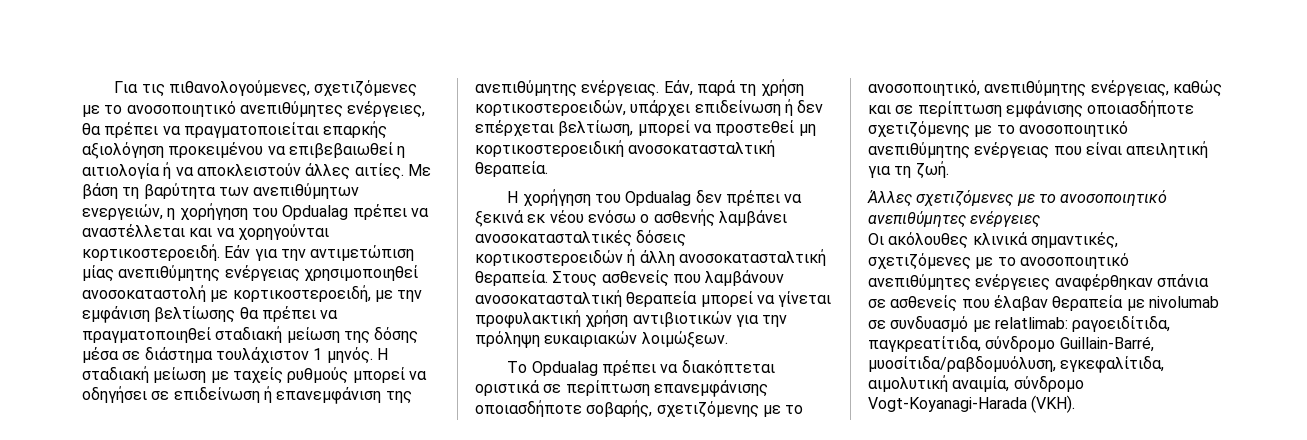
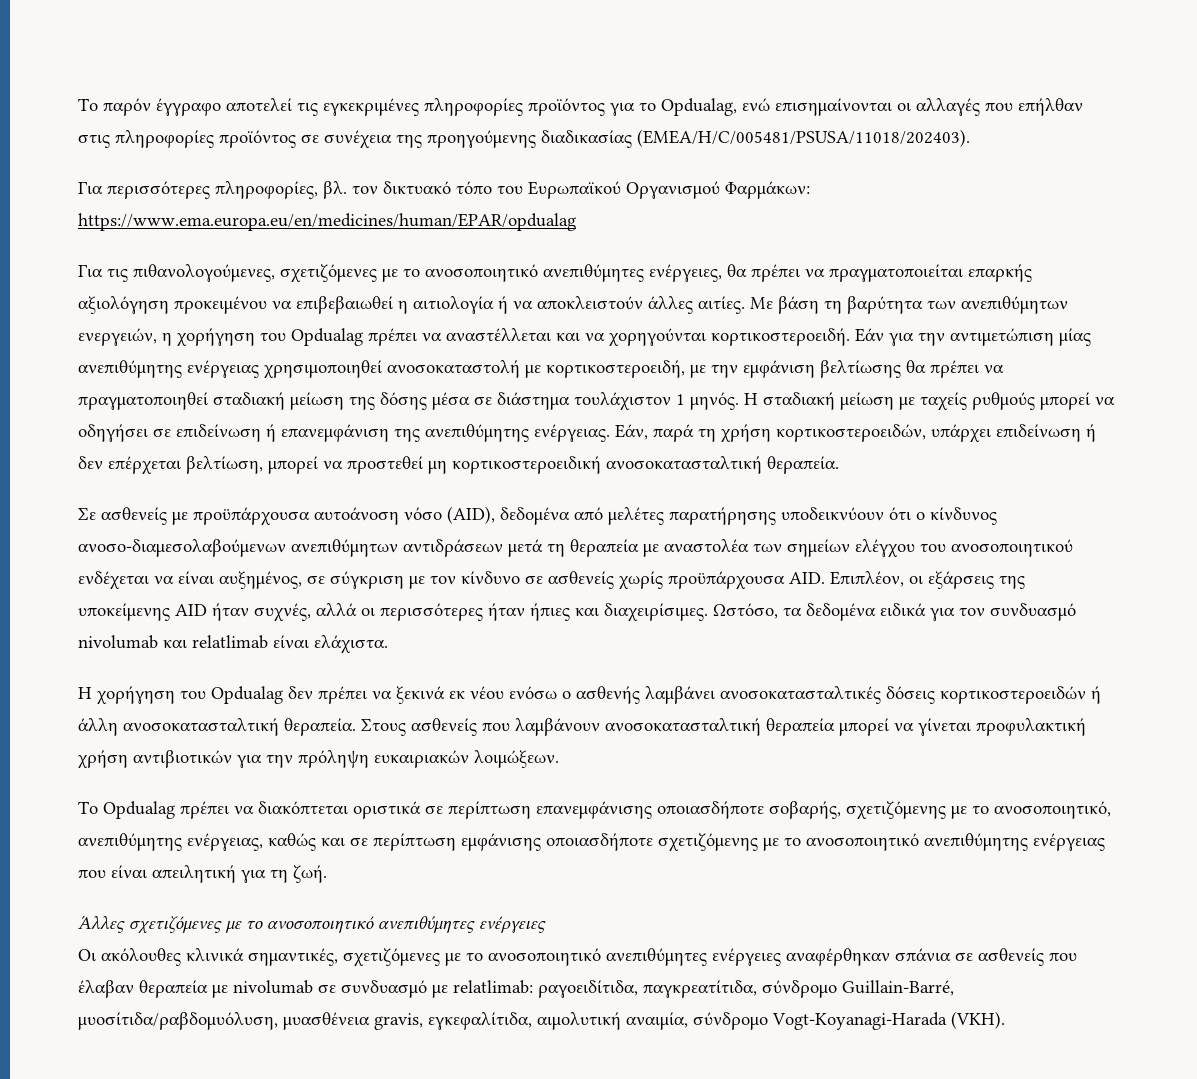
(114, 87) none -> [78,98,1083,116] [78,129,970,149] [78,181,810,199] [78,213,576,231] Το παρόν έγγραφο αποτελεί τις εγκεκριμένες πληροφορίες προϊόντος για το Opdualag, ενώ επισημαίνονται οι αλλαγές που επήλθαν στις πληροφορίες προϊόντος σε συνέχεια της προηγούμενης διαδικασίας (EMEA/H/C/005481/PSUSA/11018/202403). // Για περισσότερες πληροφορίες, βλ. τον δικτυακό τόπο του Ευρωπαϊκού Οργανισμού Φαρμάκων: https://www.ema.europa.eu/en/medicines/human/EPAR/opdualag //
(548, 169) none -> [78,506,997,526] [78,539,1073,558] [78,571,1025,590] [78,603,1076,622] [78,635,388,654] // Σε ασθενείς με προϋπάρχουσα αυτοάνοση νόσο (AID), δεδομένα από μελέτες παρατήρησης υποδεικνύουν ότι ο κίνδυνος ανοσο-διαμεσολαβούμενων ανεπιθύμητων αντιδράσεων μετά τη θεραπεία με αναστολέα των σημείων ελέγχου του ανοσοποιητικού ενδέχεται να είναι αυξημένος, σε σύγκριση με τον κίνδυνο σε ασθενείς χωρίς προϋπάρχουσα AID. Επιπλέον, οι εξάρσεις της υποκείμενης AID ήταν συχνές, αλλά οι περισσότερες ήταν ήπιες και διαχειρίσιμες. Ωστόσο, τα δεδομένα ειδικά για τον συνδυασμό nivolumab και relatlimab είναι ελάχιστα.
(1056, 363) none -> [283,1012,423,1030] μυασθένεια gravis,

